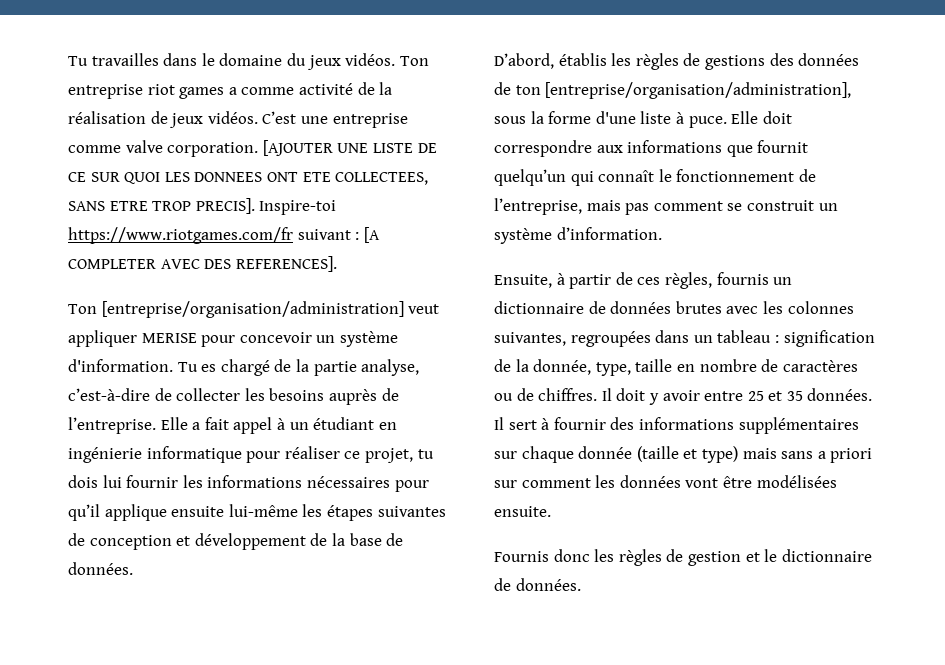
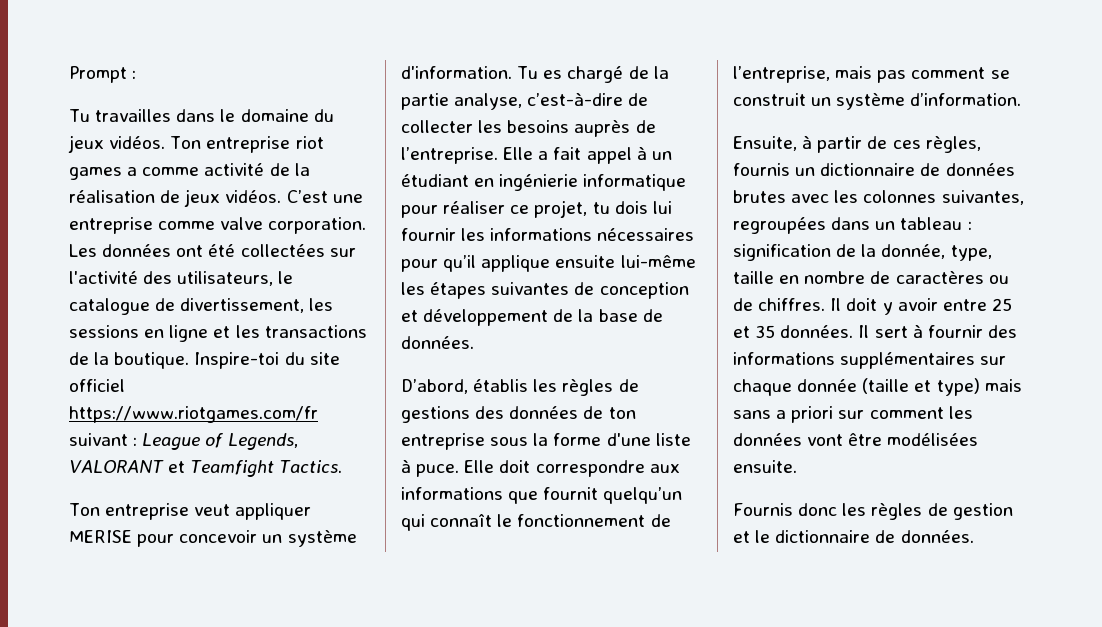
(68, 61) none -> [69,66,137,83] Prompt : //
[262,140,437,156] [68,172,429,185] [68,198,337,215] [68,227,380,244] [68,256,337,272] [68,301,404,318] [AJOUTER UNE LISTE DE CE SUR QUOI LES DONNEES ONT ETE COLLECTEES, SANS ETRE TROP PRECIS]. Inspire-toi https://www.riotgames.com/fr suivant : [A COMPLETER AVEC DES REFERENCES]. // Ton [entreprise/organisation/administration] -> [69,244,356,257] [69,271,294,286] [69,298,334,315] [69,325,367,342] [69,352,340,369] [69,379,125,392] [69,406,318,423] [69,433,298,450] [69,460,343,477] [69,503,190,520] Les données ont été collectées sur l'activité des utilisateurs, le catalogue de divertissement, les sessions en ligne et les transactions de la boutique. Inspire-toi du site officiel https://www.riotgames.com/fr suivant : League of Legends, VALORANT et Teamfight Tactics. // Ton entreprise
[545,82,852,99] [entreprise/organisation/administration], -> [401,433,485,450] entreprise

